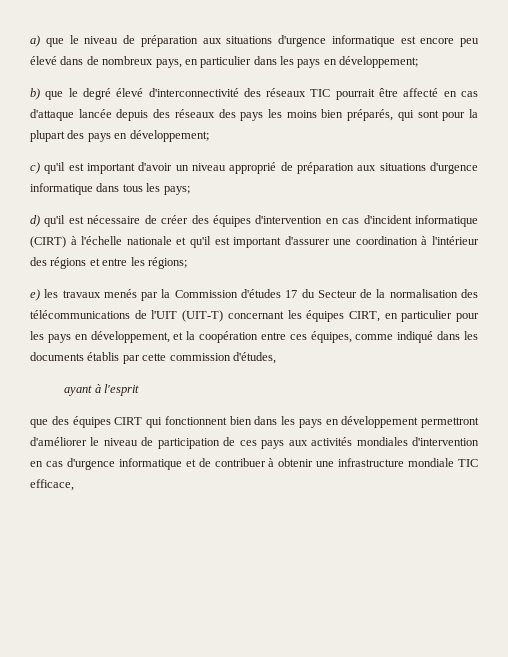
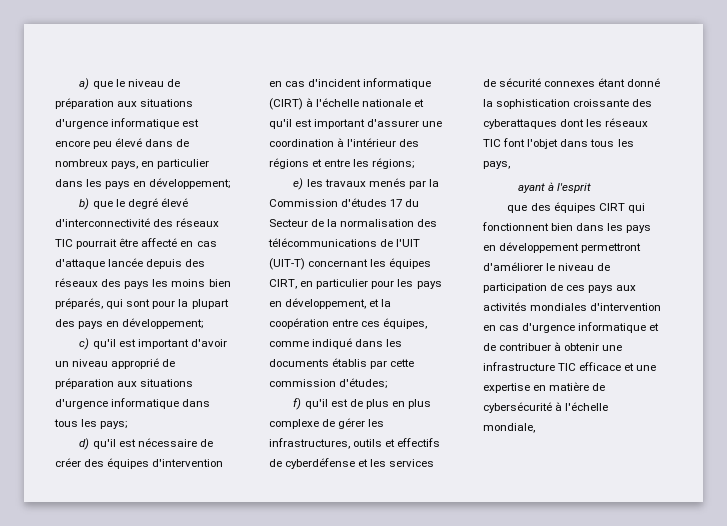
[232,352,276,364] d'études, -> [339,378,389,389] [293,398,432,410] [269,418,385,429] [269,438,441,449] [269,458,435,469] [483,78,661,87] [483,99,653,109] [483,118,649,129] [483,138,634,149] [483,161,510,169] d'études; // f) qu'il est de plus en plus complexe de gérer les infrastructures, outils et effectifs de cyberdéfense et les services de sécurité connexes étant donné la sophistication croissante des cyberattaques dont les réseaux TIC font l'objet dans tous les pays,
[408,458,478,467] [30,479,74,491] mondiale TIC efficace, -> [558,362,657,371] [483,382,606,393] [483,402,609,413] [483,423,535,433] TIC efficace et une expertise en matière de cybersécurité à l'échelle mondiale,

